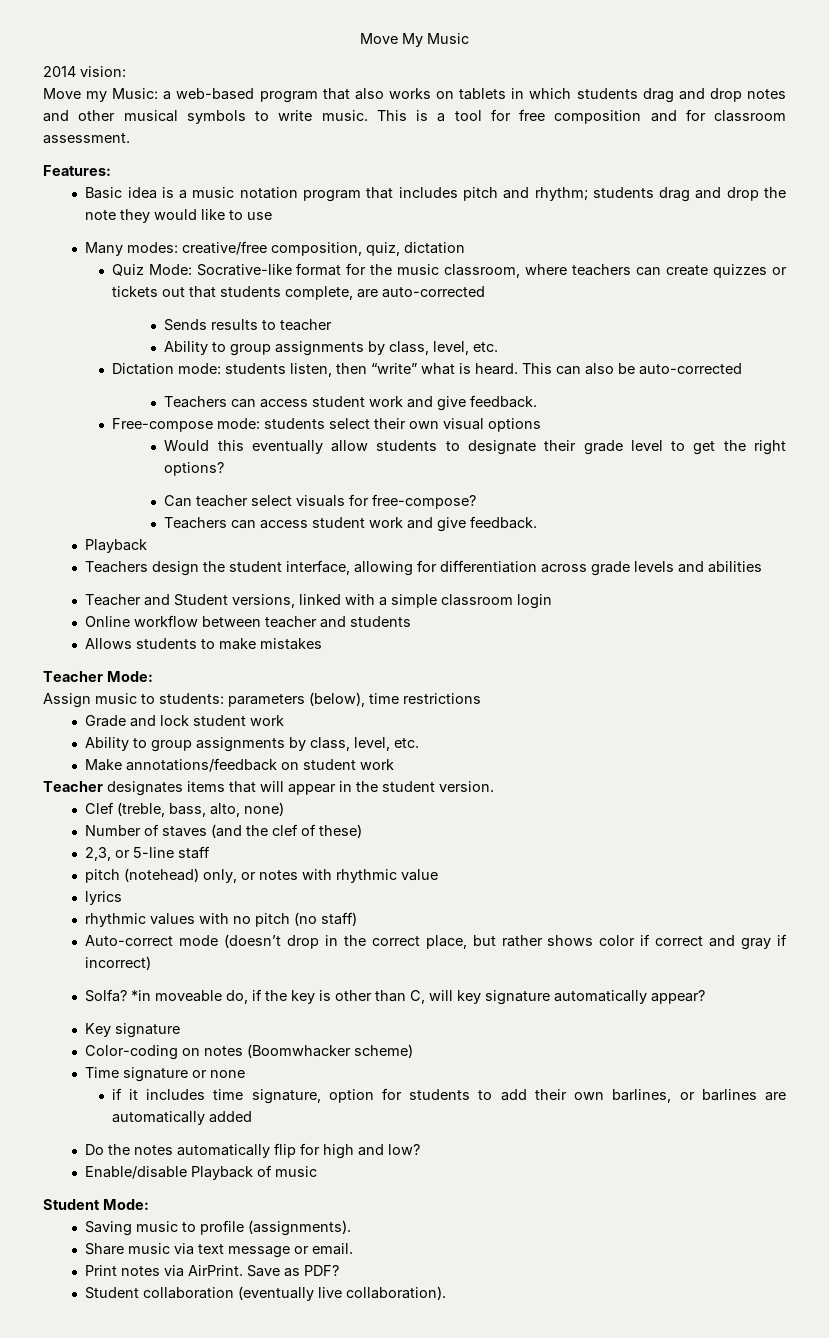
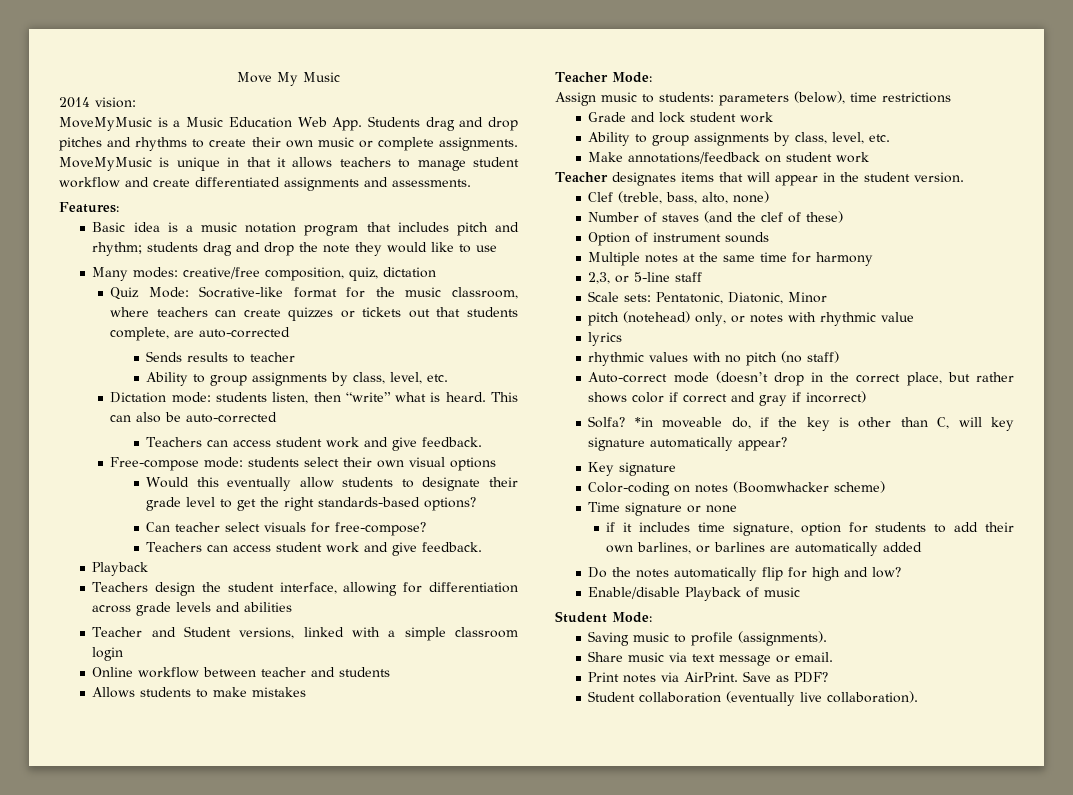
[43,88,787,103] [43,109,786,124] [43,133,130,144] Move my Music: a web-based program that also works on tablets in which students drag and drop notes and other musical symbols to write music. This is a tool for free composition and for classroom assessment. -> [59,116,518,131] [59,137,518,151] [59,157,519,171] [59,177,471,191] MoveMyMusic is a Music Education Web App. Students drag and drop pitches and rhythms to create their own music or complete assignments. MoveMyMusic is unique in that it allows teachers to manage student workflow and create differentiated assignments and assessments.
(787, 447) none -> [318,497,421,507] standards-based
(363, 831) none -> [588,232,770,246] [588,252,874,266] // Option of instrument sounds // Multiple notes at the same time for harmony
(211, 852) none -> [588,291,828,304] // Scale sets: Pentatonic, Diatonic, Minor

